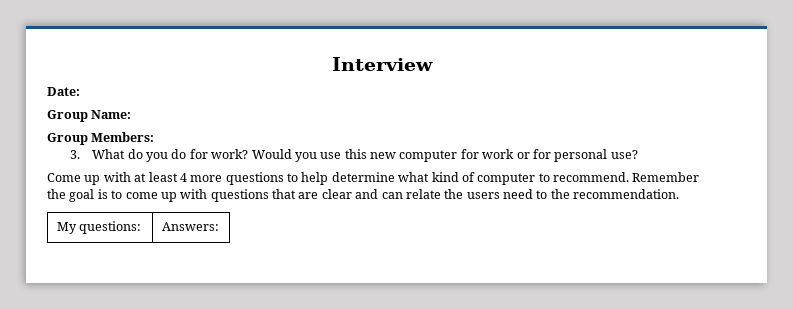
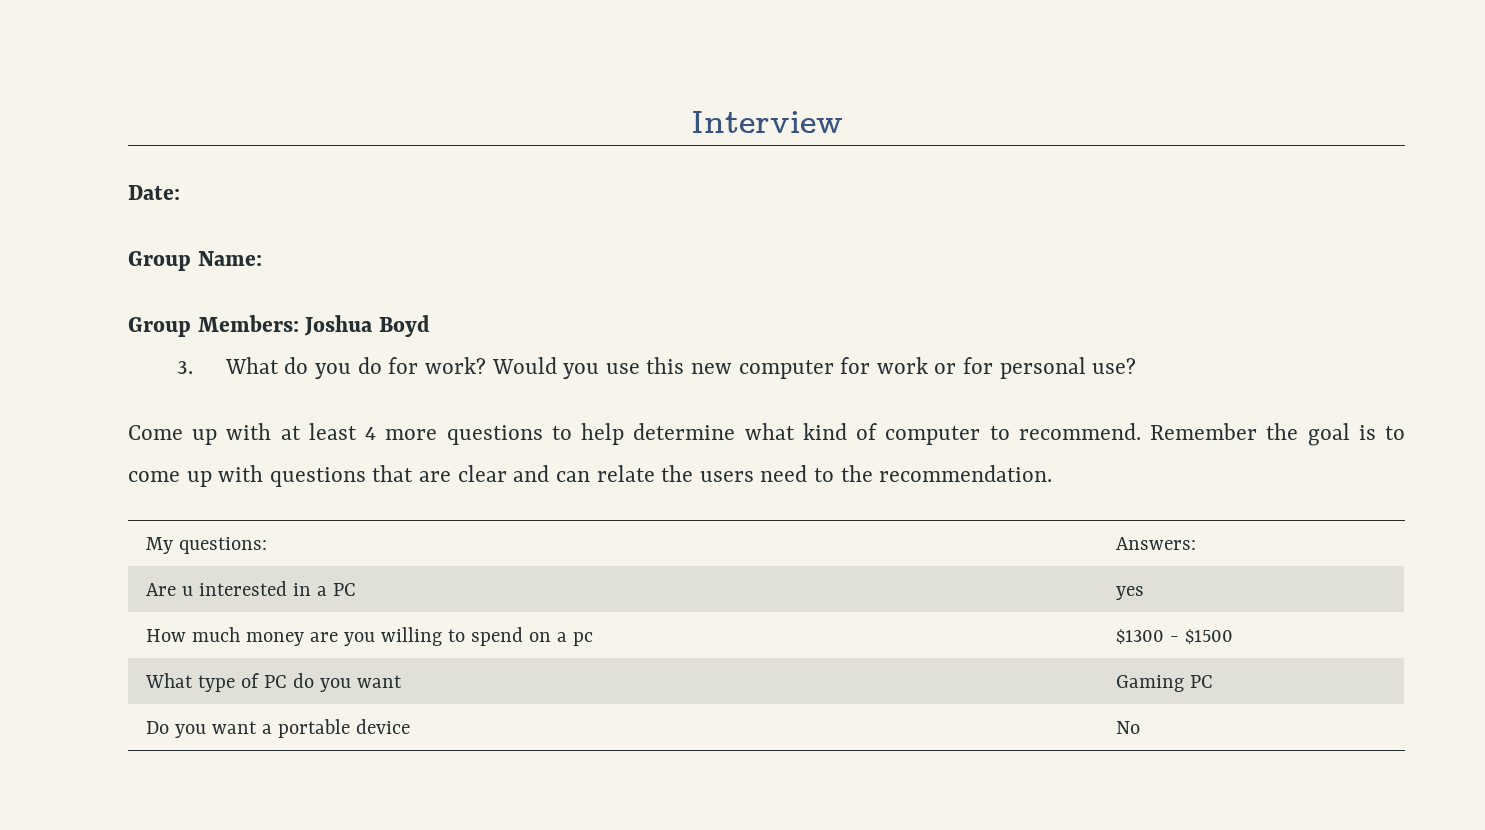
(155, 137) none -> [304,315,430,337] Joshua Boyd
(219, 226) none -> [146,581,356,596] [1116,586,1145,600] [146,627,593,646] [1116,629,1234,644] [145,673,402,692] [1116,675,1214,692] [146,719,410,738] [1116,721,1141,734] // Are u interested in a PC | yes // How much money are you willing to spend on a pc | $1300 - $1500 // What type of PC do you want | Gaming PC // Do you want a portable device | No

